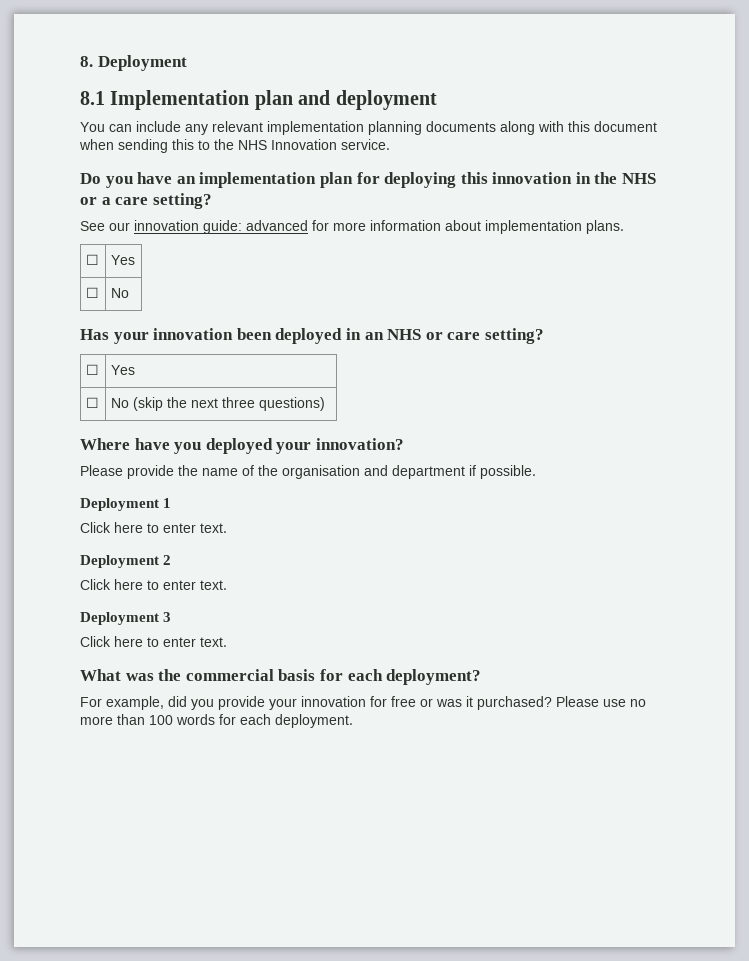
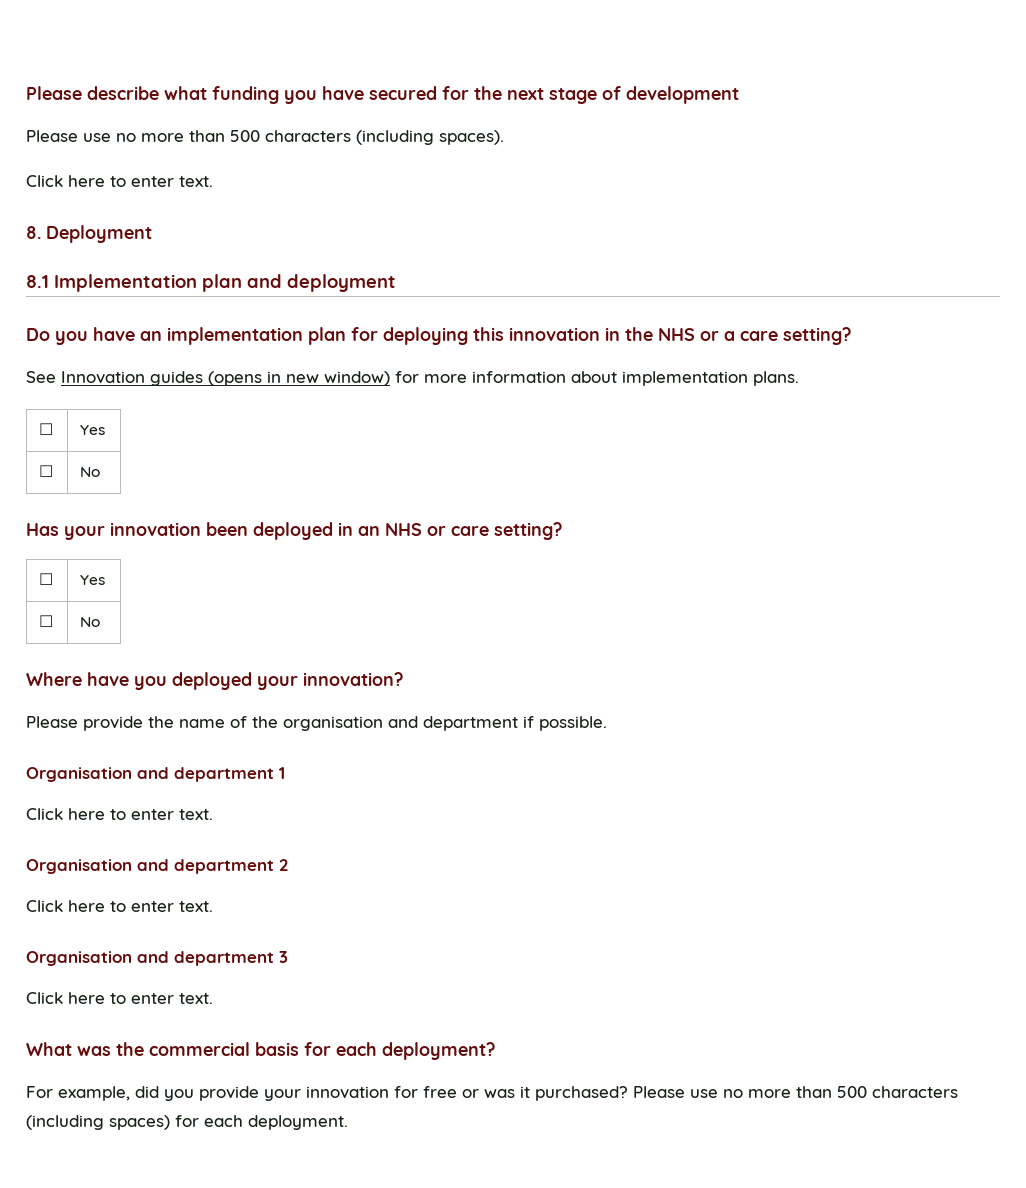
(80, 61) none -> [26,86,739,104] [26,130,504,145] [26,175,213,187] Please describe what funding you have secured for the next stage of development // Please use no more than 500 characters (including spaces). // Click here to enter text. //
[80,121,657,135] [79,139,390,153] // You can include any relevant implementation planning documents along with this document when sending this to the NHS Innovation service. -> (396, 283) none
[109,220,308,234] our innovation guide: advanced -> [61,371,390,386] Innovation guides (opens in new window)
[132,397,325,411] (skip the next three questions) -> (101, 622) none
[80,498,159,511] Deployment -> [26,767,274,782] Organisation and department
[80,555,159,568] Deployment -> [26,859,274,874] Organisation and department
[80,612,159,625] Deployment -> [26,951,274,966] Organisation and department
[149,714,215,725] 100 words -> [837,1086,958,1098] [26,1115,170,1130] 500 characters (including spaces)

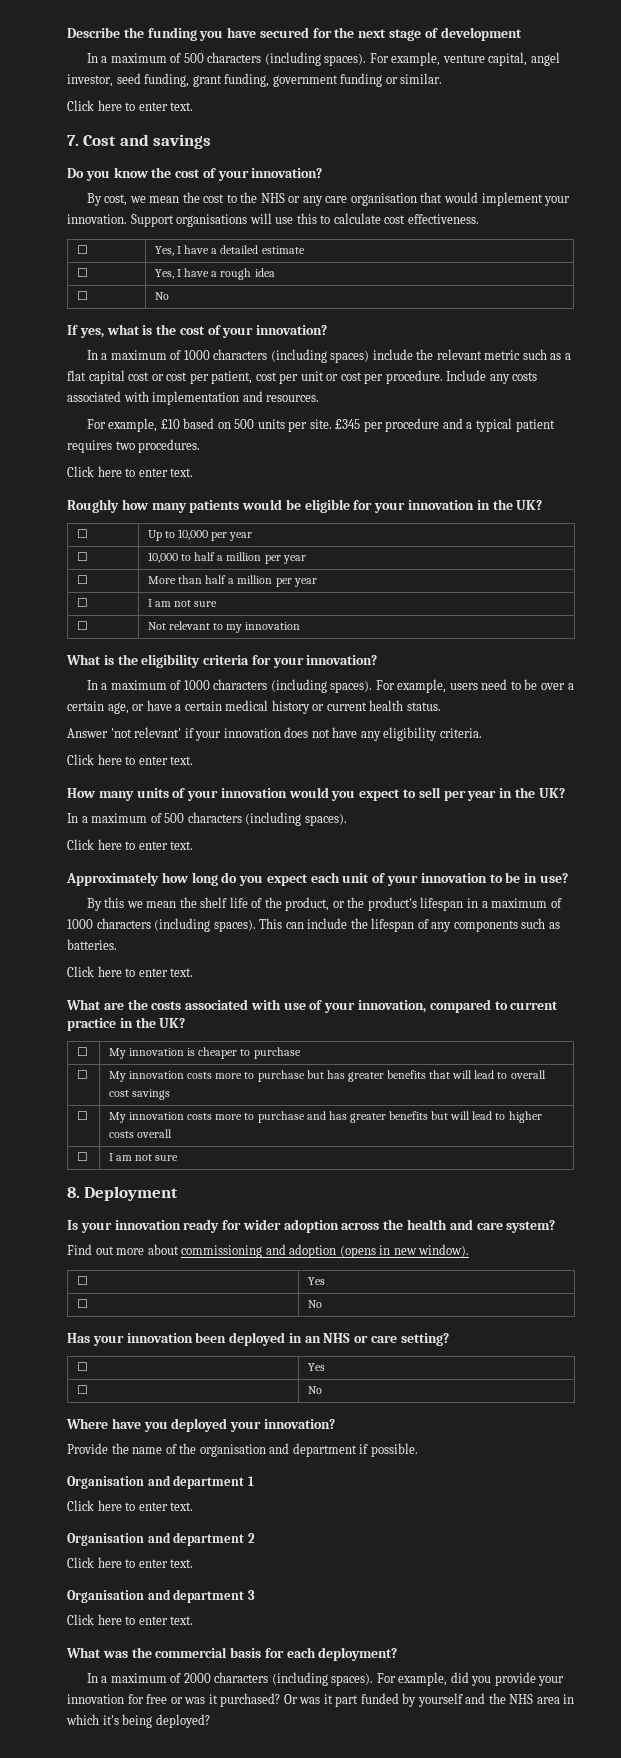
[26,86,207,100] Please describe what -> [67,27,144,38] Describe the
[26,130,225,142] Please use no more than -> [86,52,560,66] [67,73,443,87] [67,100,194,111] [67,134,212,149] [67,167,323,181] [86,192,571,206] [67,213,479,227] [77,245,89,254] [155,245,305,256] [77,268,89,277] [155,268,275,280] [77,291,89,300] [155,292,170,300] [67,324,328,338] [86,349,571,363] [67,370,538,384] [67,391,320,405] [86,418,555,432] [67,439,201,453] [67,466,194,477] [67,499,543,513] [77,529,89,538] [148,529,253,541] [77,552,89,561] [148,552,306,564] [77,575,89,584] [148,575,317,587] [77,598,89,607] [148,599,218,607] [77,621,89,630] [148,621,301,633] [66,654,378,668] [86,679,574,693] [67,700,441,714] [67,727,482,741] [67,754,194,765] [67,787,565,801] [67,813,162,823] In a maximum of 500 characters (including spaces). For example, venture capital, angel investor, seed funding, grant funding, government funding or similar. // Click here to enter text. // 7. Cost and savings // Do you know the cost of your innovation? // By cost, we mean the cost to the NHS or any care organisation that would implement your innovation. Support organisations will use this to calculate cost effectiveness. // ☐ | Yes, I have a detailed estimate // ☐ | Yes, I have a rough idea // ☐ | No // If yes, what is the cost of your innovation? // In a maximum of 1000 characters (including spaces) include the relevant metric such as a flat capital cost or cost per patient, cost per unit or cost per procedure. Include any costs associated with implementation and resources. // For example, £10 based on 500 units per site. £345 per procedure and a typical patient requires two procedures. // Click here to enter text. // Roughly how many patients would be eligible for your innovation in the UK? // ☐ | Up to 10,000 per year // ☐ | 10,000 to half a million per year // ☐ | More than half a million per year // ☐ | I am not sure // ☐ | Not relevant to my innovation // What is the eligibility criteria for your innovation? // In a maximum of 1000 characters (including spaces). For example, users need to be over a certain age, or have a certain medical history or current health status. // Answer 'not relevant' if your innovation does not have any eligibility criteria. // Click here to enter text. // How many units of your innovation would you expect to sell per year in the UK? // In a maximum of
[26,225,152,243] [26,274,396,292] [26,327,851,345] [26,371,799,386] 8. Deployment // 8.1 Implementation plan and deployment // Do you have an implementation plan for deploying this innovation in the NHS or a care setting? // See Innovation guides (opens in new window) for more information about implementation plans. -> [66,872,568,886] [86,897,562,911] [67,918,560,932] [67,939,117,950] [67,966,194,977] [66,999,559,1013] [67,1017,186,1031] [77,1047,89,1056] [109,1047,301,1059] [77,1070,89,1079] [109,1070,546,1082] [109,1089,171,1100] [77,1111,89,1120] [109,1111,542,1123] [109,1129,173,1138] [77,1152,89,1161] [109,1153,179,1161] [67,1186,179,1201] [67,1219,556,1233] [67,1244,470,1258] Approximately how long do you expect each unit of your innovation to be in use? // By this we mean the shelf life of the product, or the product's lifespan in a maximum of 1000 characters (including spaces). This can include the lifespan of any components such as batteries. // Click here to enter text. // What are the costs associated with use of your innovation, compared to current practice in the UK? // ☐ | My innovation is cheaper to purchase // ☐ | My innovation costs more to purchase but has greater benefits that will lead to overall cost savings // ☐ | My innovation costs more to purchase and has greater benefits but will lead to higher costs overall // ☐ | I am not sure // 8. Deployment // Is your innovation ready for wider adoption across the health and care system? // Find out more about commissioning and adoption (opens in new window).
[26,716,143,731] Please provide -> [67,1443,108,1454] Provide
(495, 1051) none -> [86,1672,374,1686] In a maximum of 2000 characters (including spaces).
[633,1086,958,1098] [26,1115,348,1130] Please use no more than 500 characters (including spaces) for each deployment. -> [283,1693,575,1707] [66,1714,210,1728] Or was it part funded by yourself and the NHS area in which it's being deployed?

